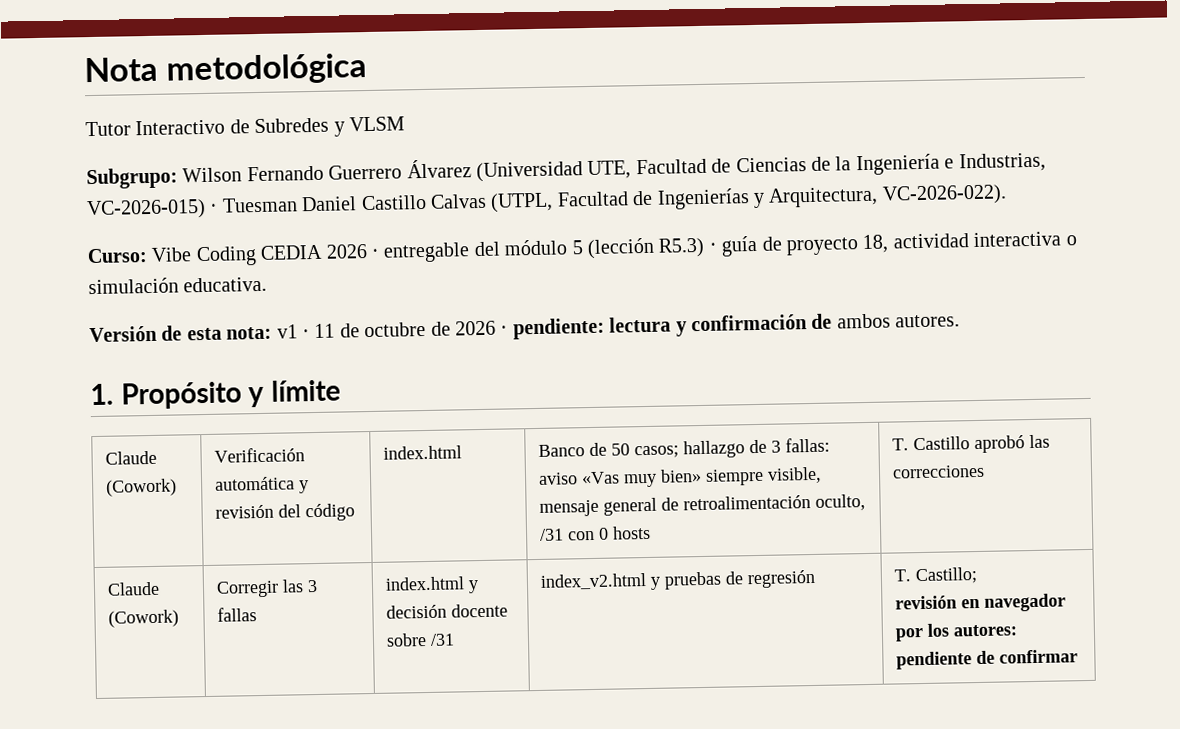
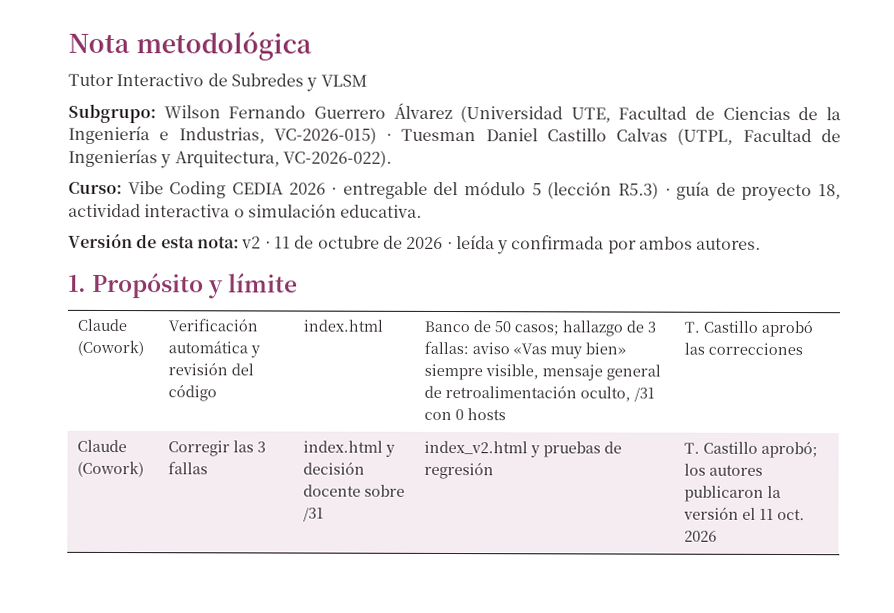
[276,324,298,339] v1 -> [241,236,262,249] v2
[512,313,833,340] pendiente: lectura y confirmación de -> [455,235,637,255] leída y confirmada por
[915,566,979,585] [895,593,1067,612] [895,623,1018,642] [896,649,1079,670] Castillo; // revisión en navegador por los autores: pendiente de confirmar -> [702,440,818,459] [683,463,763,476] [683,485,781,502] [682,506,805,521] [683,530,717,542] Castillo aprobó; los autores publicaron la versión el 11 oct. 2026

